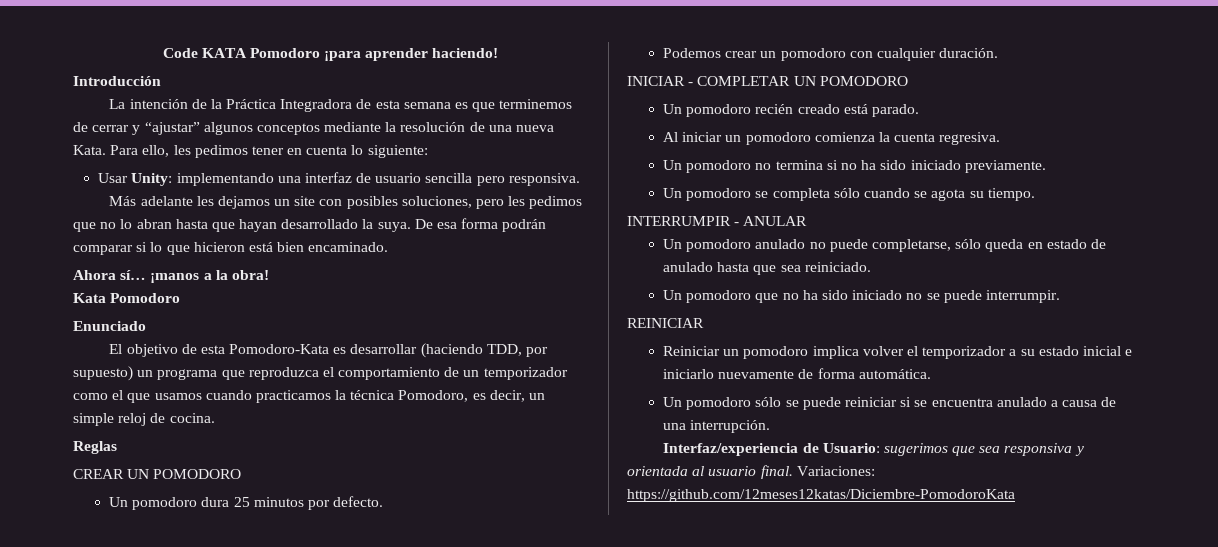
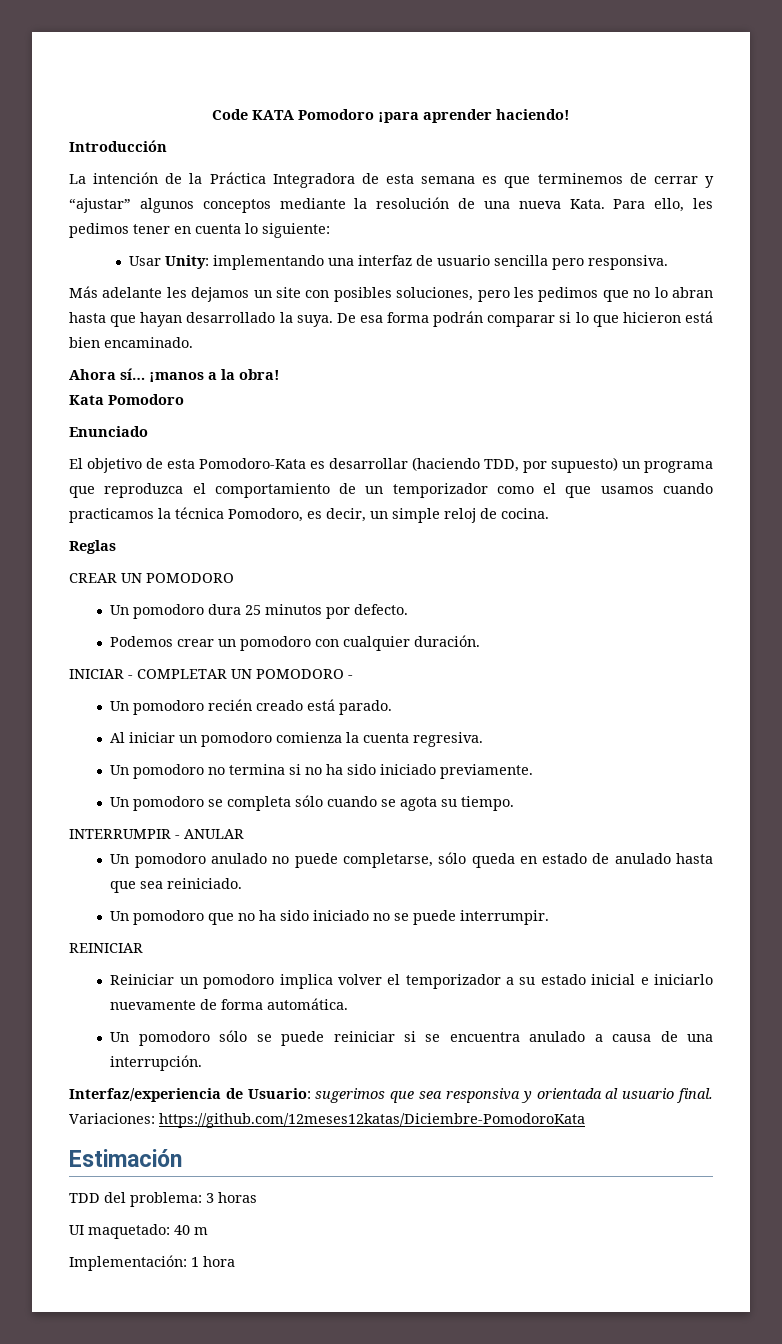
(908, 81) none -> [348,675,353,679] -
(1015, 495) none -> [69,1149,182,1167] [69,1192,257,1207] [69,1224,208,1239] [69,1255,235,1271] // Estimación // TDD del problema: 3 horas // UI maquetado: 40 m // Implementación: 1 hora

